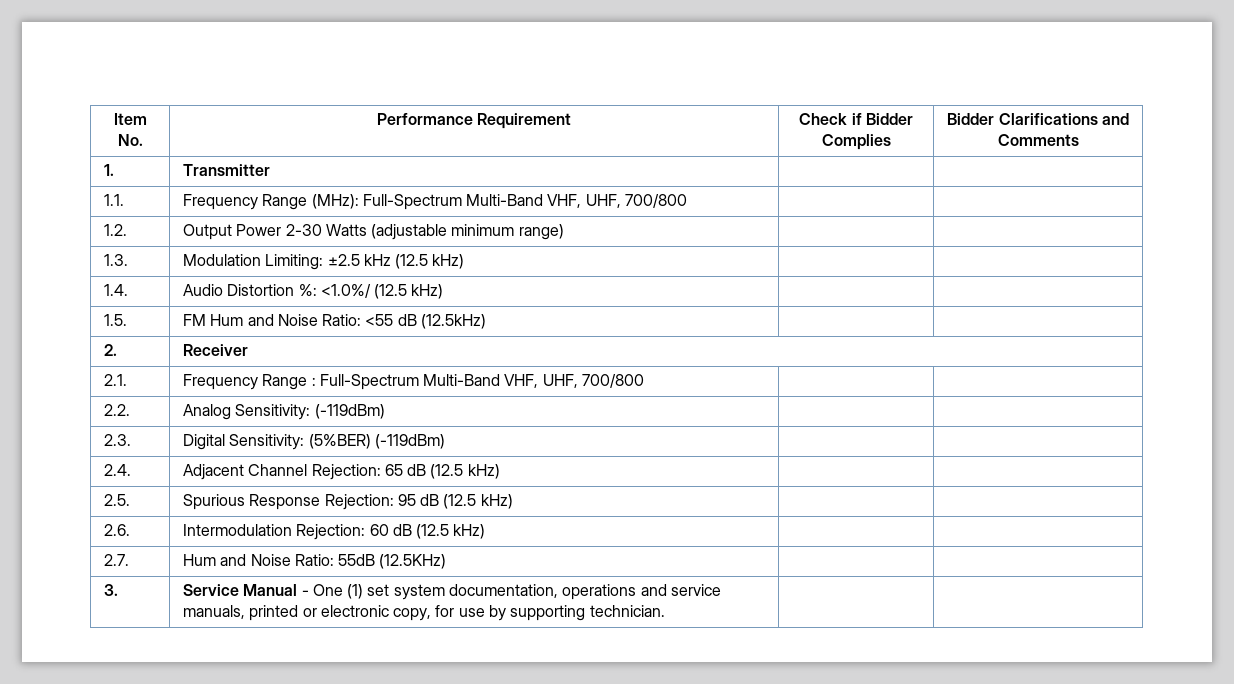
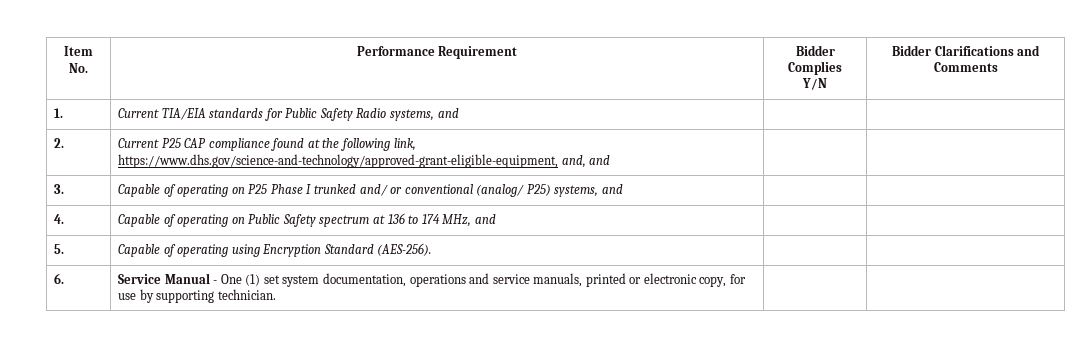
[799,113,862,125] Check if -> (518, 52) none
(891, 142) none -> [802,78,827,90] // Y/N
[182,164,270,176] [103,194,124,206] [182,194,688,210] [103,224,127,236] [182,224,564,240] [103,254,128,266] [182,254,465,270] [103,284,128,296] [182,284,444,299] [103,314,127,326] [182,314,487,329] [103,344,117,356] [182,344,248,356] [103,374,127,386] [182,374,645,390] [103,404,130,416] [182,404,385,420] [103,434,131,446] [182,434,445,450] [103,464,131,476] [182,464,500,480] [103,494,130,506] [182,494,513,510] [103,524,130,536] [182,524,486,540] [103,554,129,566] [182,554,447,569] [103,584,118,596] Transmitter | | // 1.1. | Frequency Range (MHz): Full-Spectrum Multi-Band VHF, UHF, 700/800 | | // 1.2. | Output Power 2-30 Watts (adjustable minimum range) | | // 1.3. | Modulation Limiting: ±2.5 kHz (12.5 kHz) | | // 1.4. | Audio Distortion %: <1.0%/ (12.5 kHz) | | // 1.5. | FM Hum and Noise Ratio: <55 dB (12.5kHz) | | // 2. | Receiver // 2.1. | Frequency Range : Full-Spectrum Multi-Band VHF, UHF, 700/800 | | // 2.2. | Analog Sensitivity: (-119dBm) | | // 2.3. | Digital Sensitivity: (5%BER) (-119dBm) | | // 2.4. | Adjacent Channel Rejection: 65 dB (12.5 kHz) | | // 2.5. | Spurious Response Rejection: 95 dB (12.5 kHz) | | // 2.6. | Intermodulation Rejection: 60 dB (12.5 kHz) | | // 2.7. | Hum and Noise Ratio: 55dB (12.5KHz) | | // 3. -> [118,108,459,121] [54,138,65,148] [118,138,416,151] [118,154,611,168] [54,184,65,194] [118,184,623,197] [54,214,65,224] [118,213,496,227] [54,244,65,254] [118,243,432,257] [54,273,65,284] Current TIA/EIA standards for Public Safety Radio systems, and | | // 2. | Current P25 CAP compliance found at the following link, https://www.dhs.gov/science-and-technology/approved-grant-eligible-equipment, and, and | | // 3. | Capable of operating on P25 Phase I trunked and/ or conventional (analog/ P25) systems, and | | // 4. | Capable of operating on Public Safety spectrum at 136 to 174 MHz, and | | // 5. | Capable of operating using Encryption Standard (AES-256). | | // 6.

